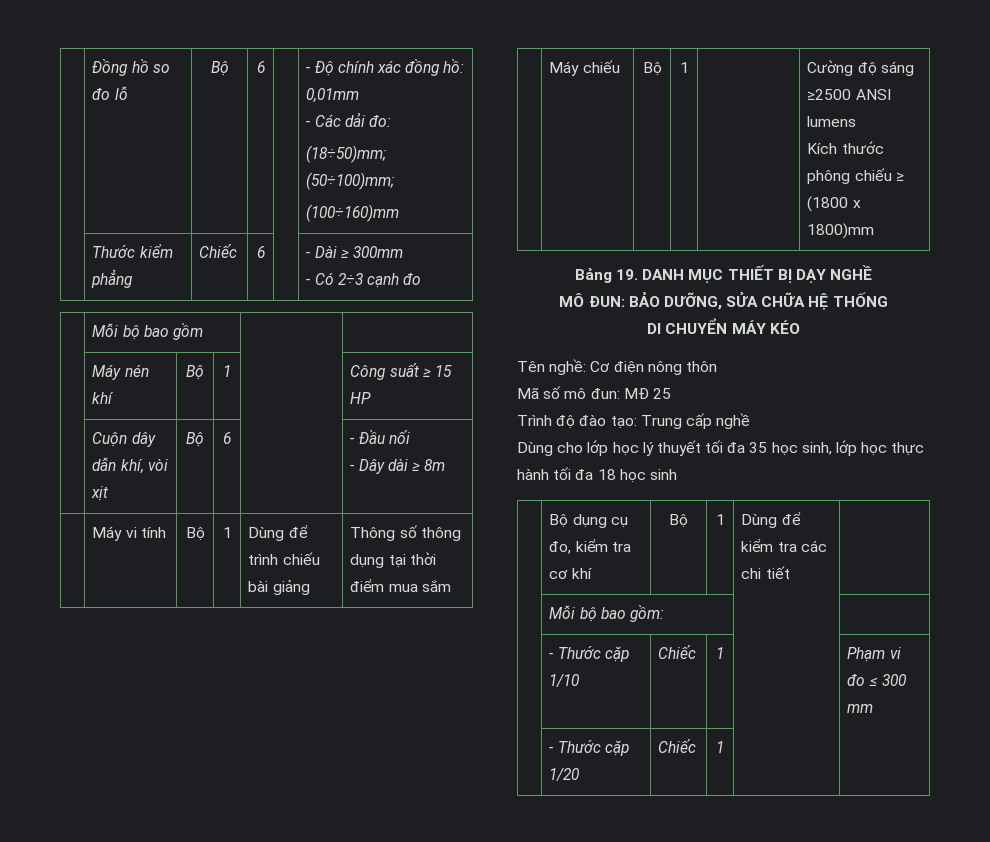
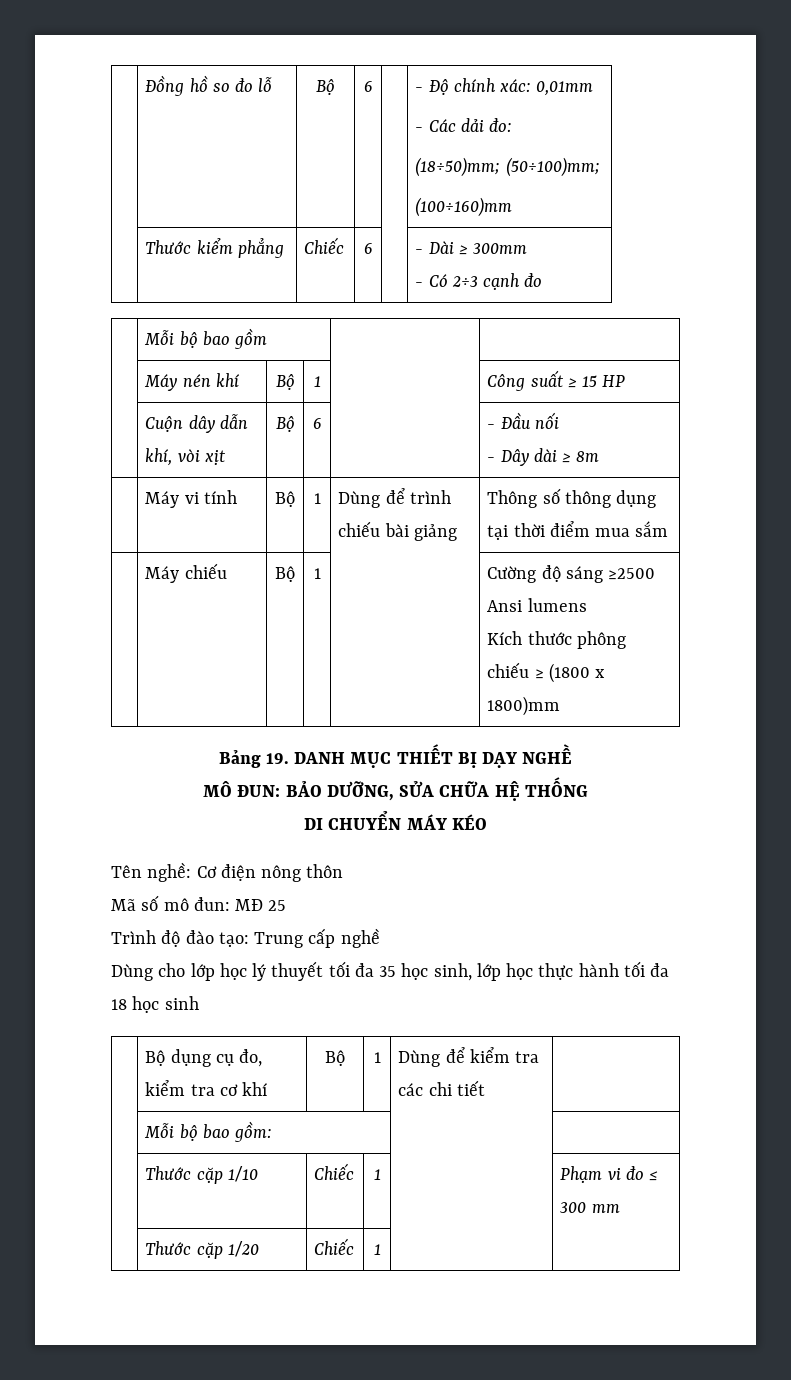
[377,59,465,76] xác đồng hồ: -> [500,79,532,92] xác:
[855,89,891,100] ANSI -> [487,600,523,612] Ansi
[549,652,554,659] - -> (273, 1131) none
[549,746,554,753] - -> (620, 1208) none

